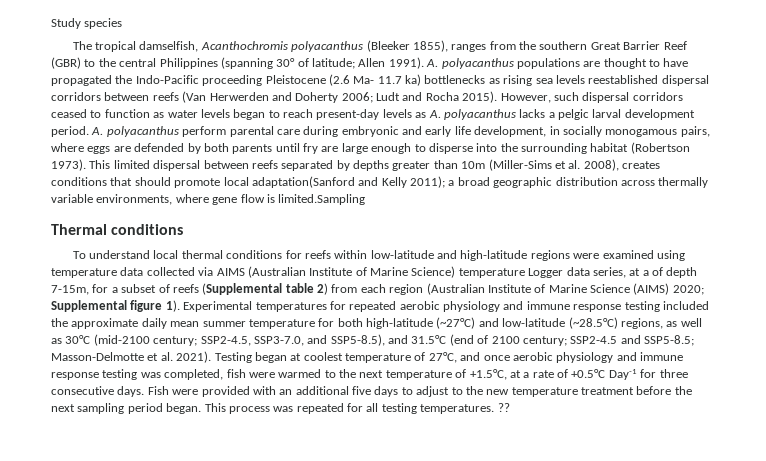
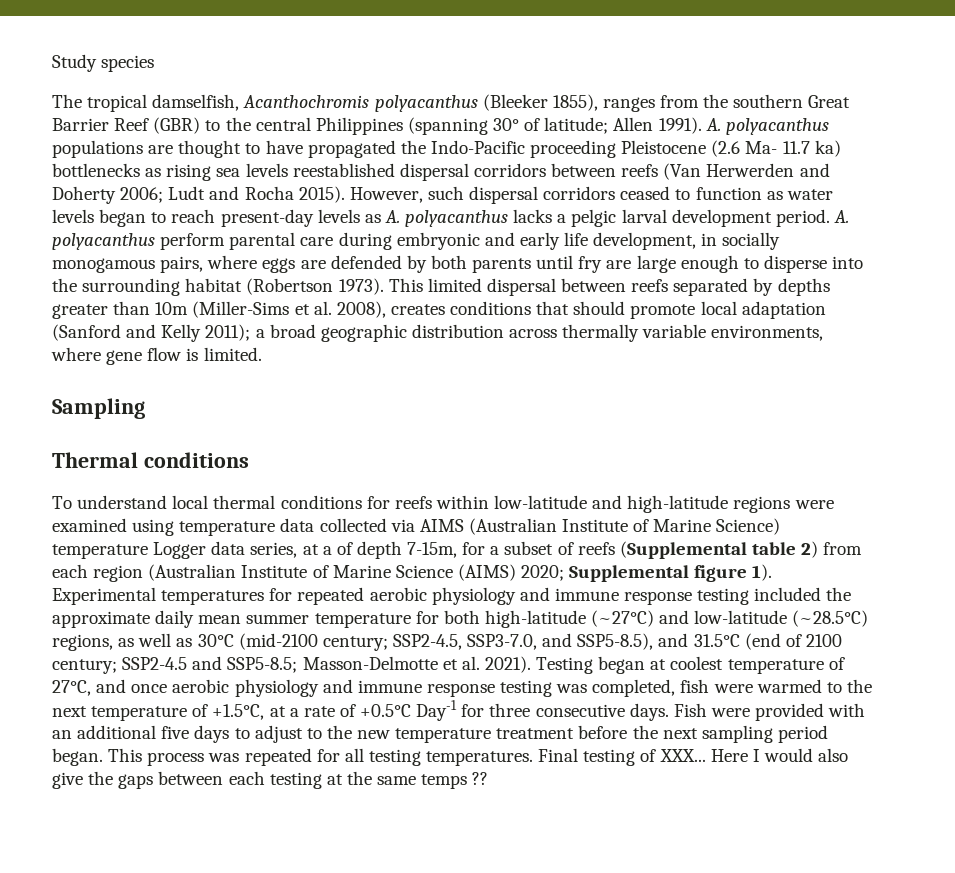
[251,176,355,188] adaptation(Sanford -> [741,301,826,319] [52,324,121,341] adaptation (Sanford
[278,194,366,205] limited.Sampling -> [203,347,262,361] [52,398,145,419] limited. // Sampling
(495, 409) none -> [538,748,849,766] [52,771,468,789] Final testing of XXX... Here I would also give the gaps between each testing at the same temps

